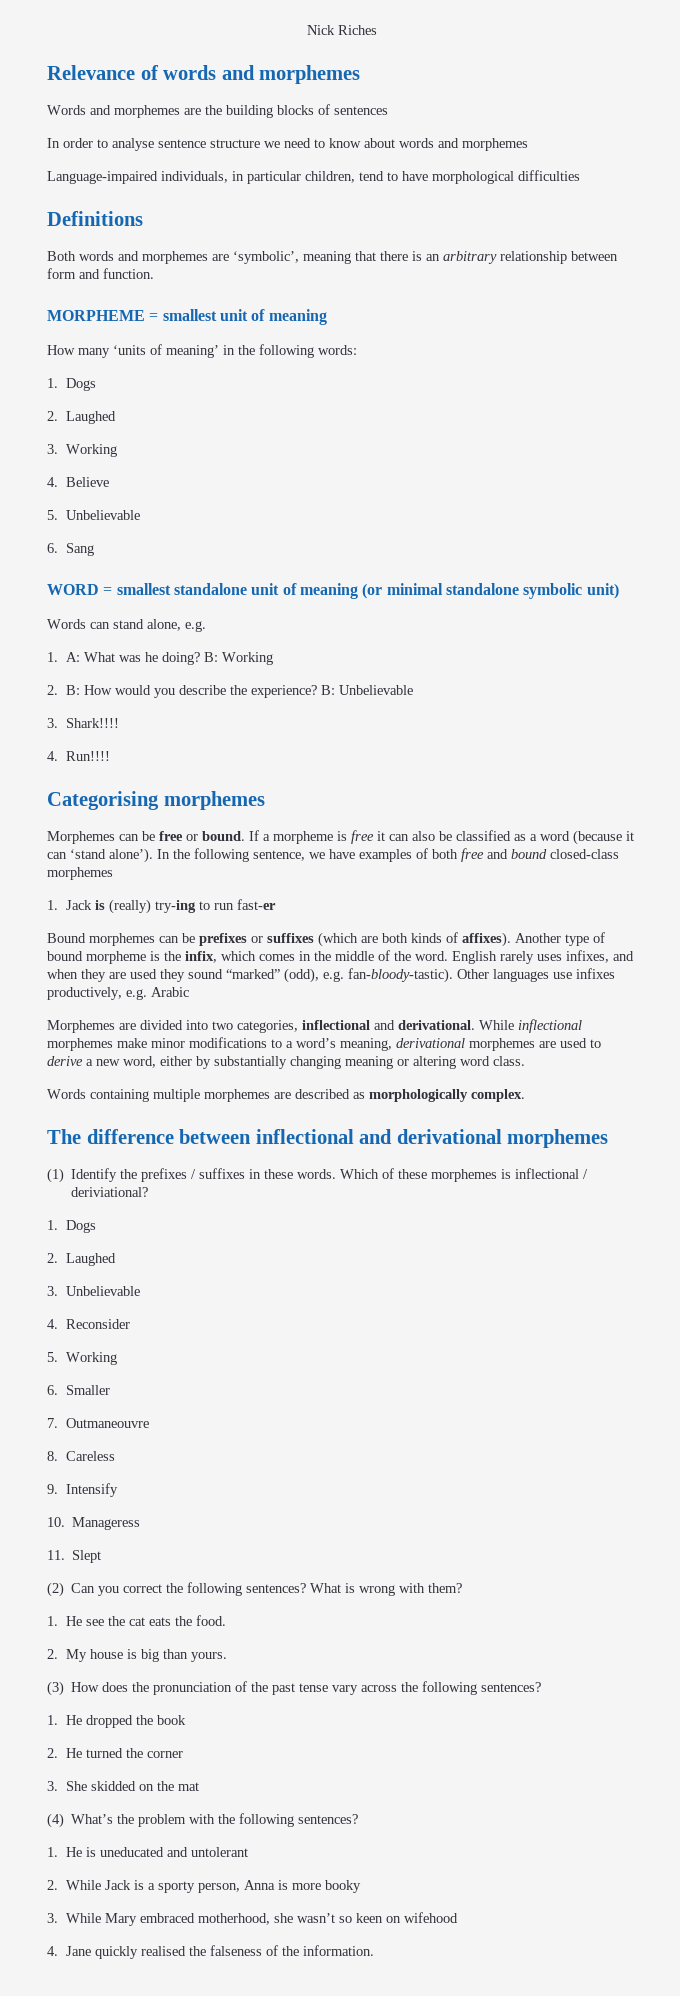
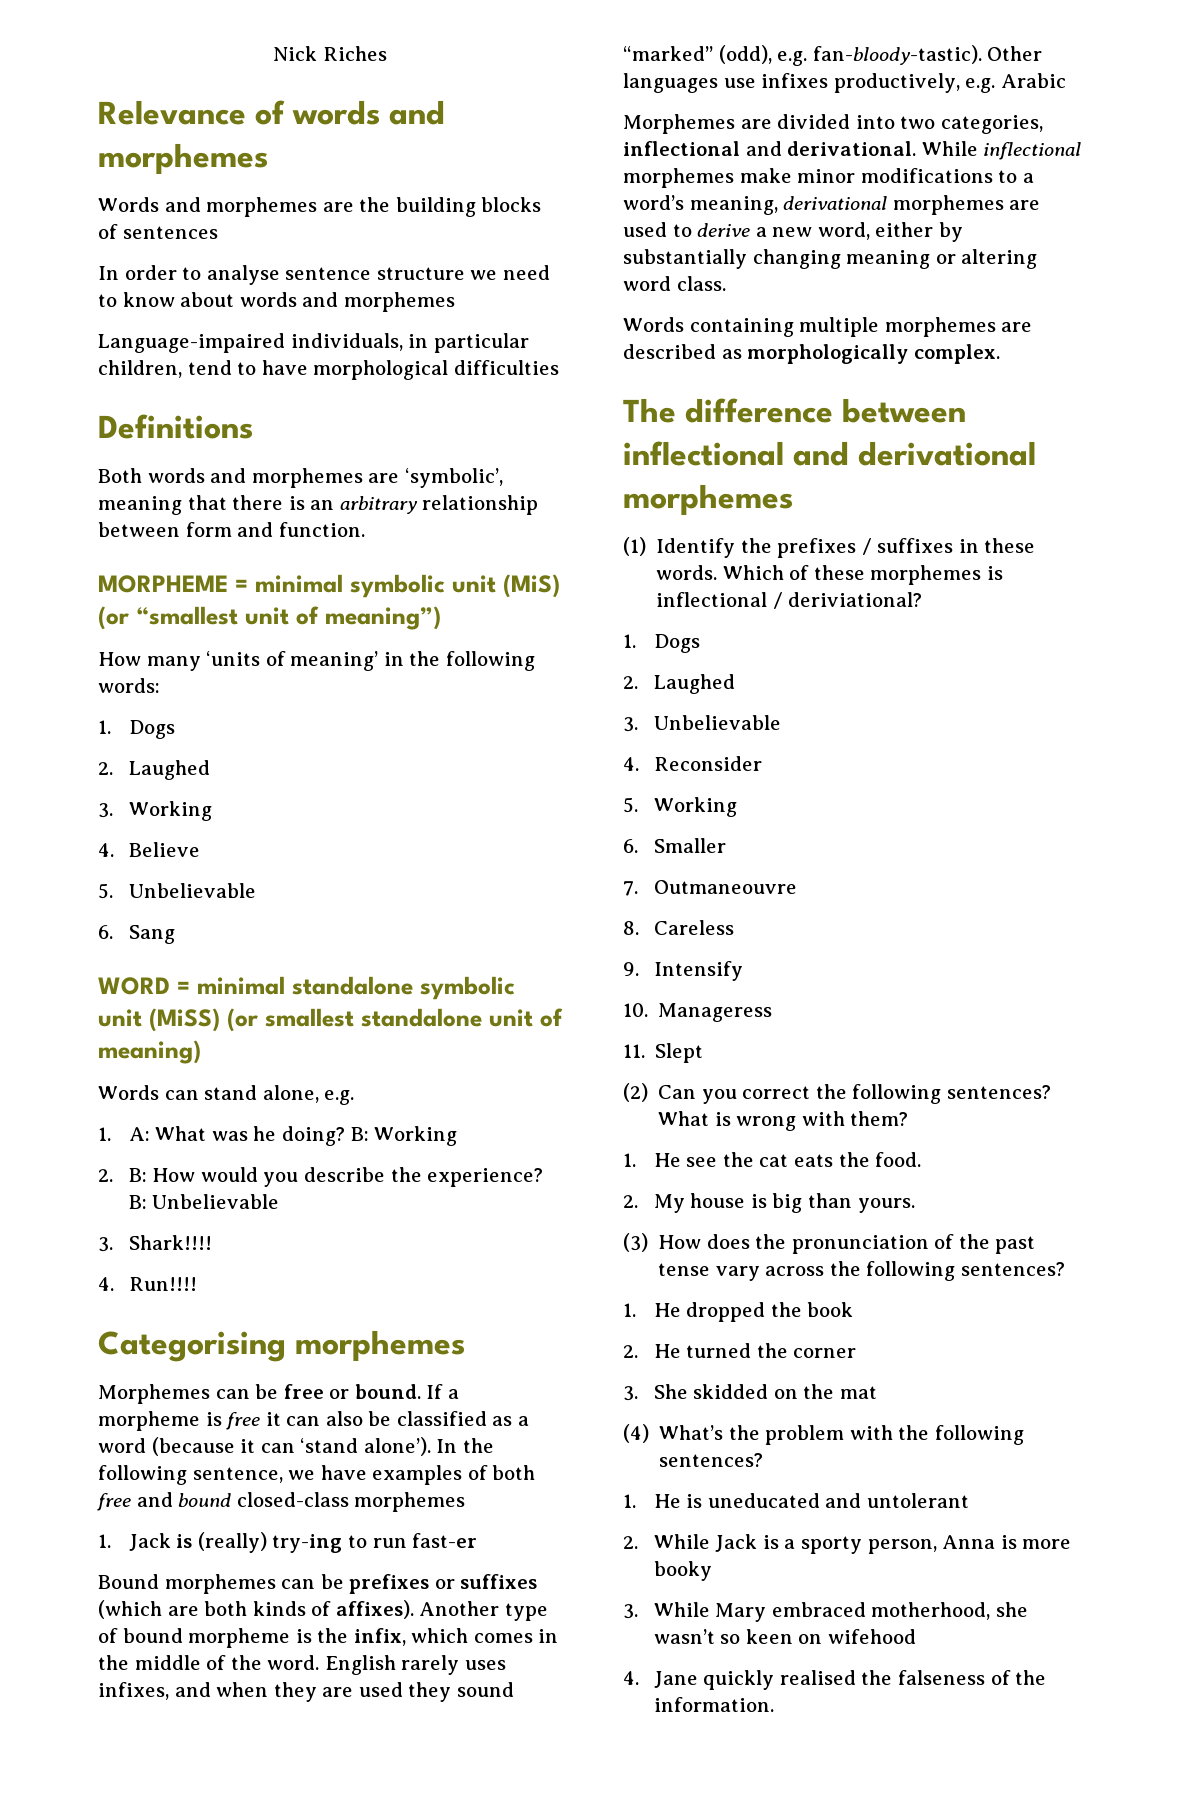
[162,309,327,325] smallest unit of meaning -> [255,574,560,598] [98,606,441,630] minimal symbolic unit (MiS) (or “smallest unit of meaning”)
[116,583,619,599] smallest standalone unit of meaning (or minimal standalone symbolic unit) -> [197,976,515,1000] [98,1008,563,1032] [98,1040,201,1064] minimal standalone symbolic unit (MiSS) (or smallest standalone unit of meaning)

